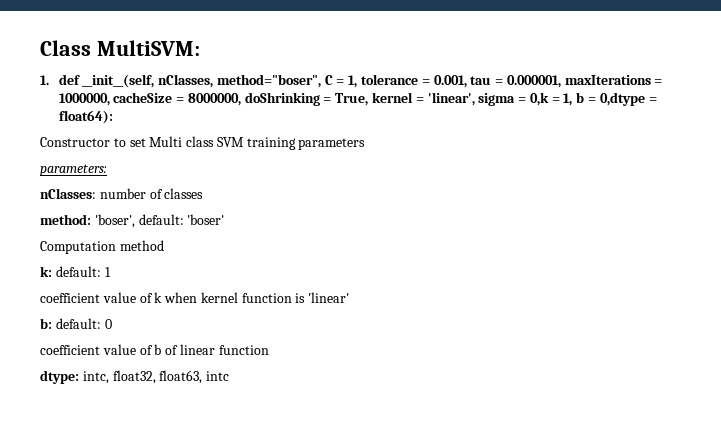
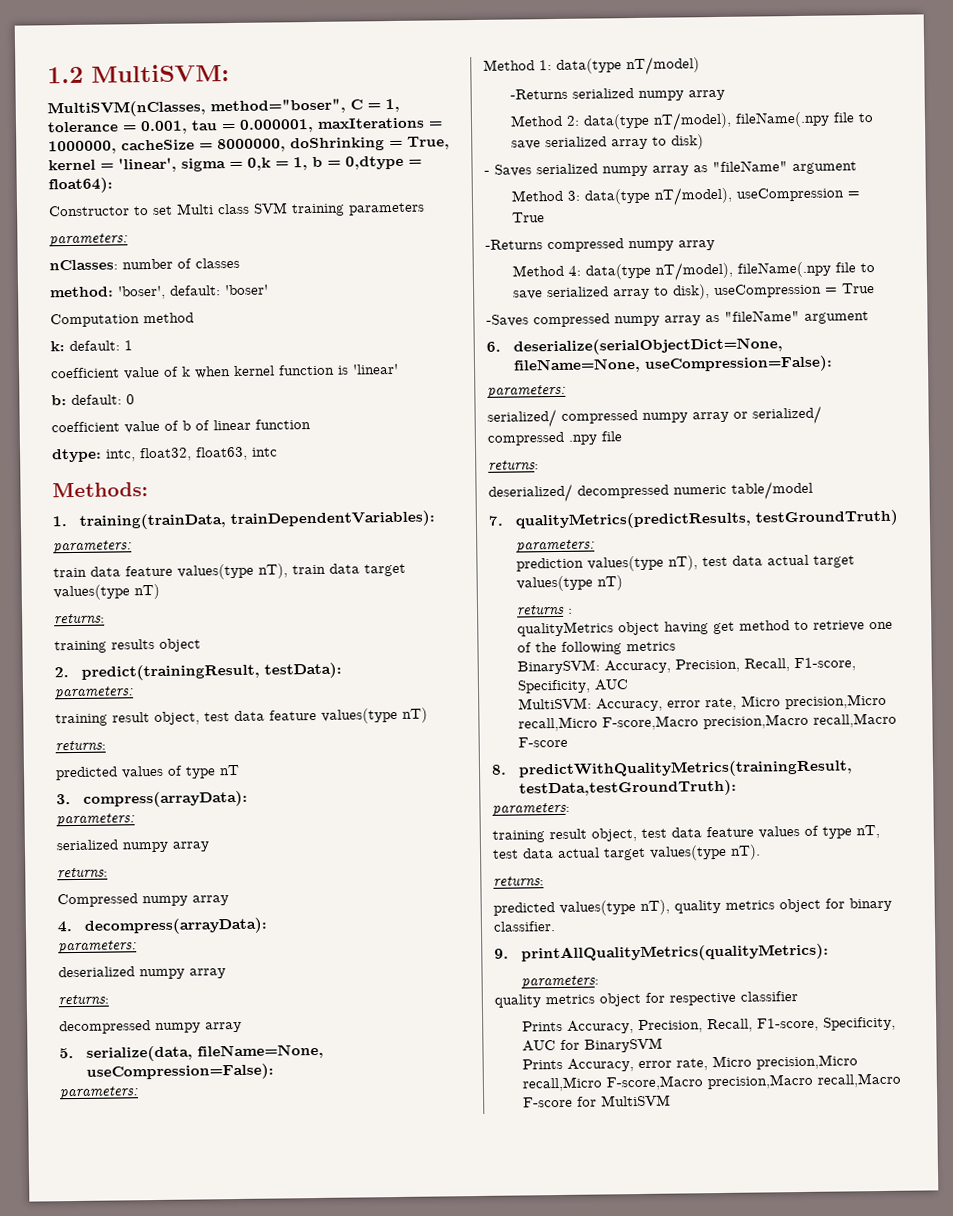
[40,40,91,56] Class -> [47,66,84,84] 1.2
[40,74,214,88] 1. def __init__(self, nClasses, -> [47,100,206,118] MultiSVM(nClasses,
(230, 376) none -> [52,481,148,498] [52,510,435,530] [53,540,132,554] [53,563,406,580] [53,583,160,601] [54,613,105,625] [54,638,201,654] [54,662,342,681] [54,686,134,700] [55,707,428,727] [55,740,106,752] [55,764,240,781] [56,790,248,808] [56,813,135,827] [56,839,209,853] [57,867,108,879] [57,893,229,908] [57,917,268,935] [58,940,137,954] [58,966,226,980] [58,994,109,1006] [59,1020,242,1035] [59,1043,324,1062] [85,1063,274,1081] [59,1086,139,1100] [483,56,700,76] [509,88,725,101] [509,111,874,131] [510,134,704,150] [484,160,857,177] [510,186,860,206] [511,212,545,223] [485,238,715,253] [511,261,875,281] [512,283,875,300] [486,309,869,328] [486,337,783,356] [512,355,833,374] [487,384,566,398] [487,405,822,428] [487,431,622,446] [488,460,539,471] [488,480,813,503] [488,509,899,530] [515,539,595,553] [515,554,855,572] [515,575,623,592] [515,604,573,616] [516,620,893,637] [516,641,676,655] [516,657,856,675] [516,679,629,694] [517,693,887,712] [517,712,897,732] [517,736,568,748] [491,759,853,779] [518,779,737,798] [492,802,570,816] [492,825,880,843] [492,844,761,861] [493,876,544,887] [493,897,892,916] [493,921,556,932] [494,943,829,963] [520,975,599,989] [494,991,798,1008] [521,1016,896,1034] [521,1037,663,1053] [521,1054,858,1072] [521,1072,901,1092] [522,1094,671,1108] // Methods: // 1. training(trainData, trainDependentVariables): // parameters: // train data feature values(type nT), train data target values(type nT) // returns: // training results object // 2. predict(trainingResult, testData): // parameters: // training result object, test data feature values(type nT) // returns: // predicted values of type nT // 3. compress(arrayData): // parameters: // serialized numpy array // returns: // Compressed numpy array // 4. decompress(arrayData): // parameters: // deserialized numpy array // returns: // decompressed numpy array // 5. serialize(data, fileName=None, useCompression=False): // parameters: // Method 1: data(type nT/model) // -Returns serialized numpy array // Method 2: data(type nT/model), fileName(.npy file to save serialized array to disk) // - Saves serialized numpy array as "fileName" argument // Method 3: data(type nT/model), useCompression = True // -Returns compressed numpy array // Method 4: data(type nT/model), fileName(.npy file to save serialized array to disk), useCompression = True // -Saves compressed numpy array as "fileName" argument // 6. deserialize(serialObjectDict=None, fileName=None, useCompression=False): // parameters: // serialized/ compressed numpy array or serialized/ compressed .npy file // returns: // deserialized/ decompressed numeric table/model // 7. qualityMetrics(predictResults, testGroundTruth) // parameters: // prediction values(type nT), test data actual target values(type nT) // returns : // qualityMetrics object having get method to retrieve one of the following metrics // BinarySVM: Accuracy, Precision, Recall, F1-score, Specificity, AUC // MultiSVM: Accuracy, error rate, Micro precision,Micro recall,Micro F-score,Macro precision,Macro recall,Macro F-score // 8. predictWithQualityMetrics(trainingResult, testData,testGroundTruth): // parameters: // training result object, test data feature values of type nT, test data actual target values(type nT). // returns: // predicted values(type nT), quality metrics object for binary classifier. // 9. printAllQualityMetrics(qualityMetrics): // parameters: // quality metrics object for respective classifier // Prints Accuracy, Precision, Recall, F1-score, Specificity, AUC for BinarySVM // Prints Accuracy, error rate, Micro precision,Micro recall,Micro F-score,Macro precision,Macro recall,Macro F-score for MultiSVM

